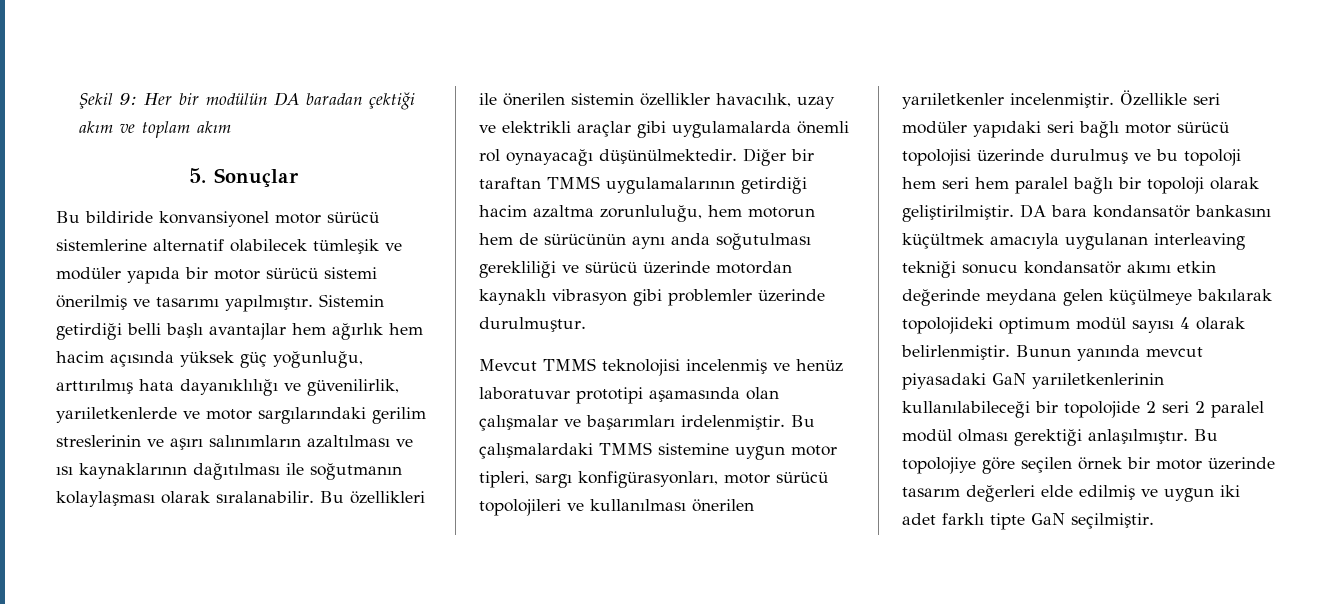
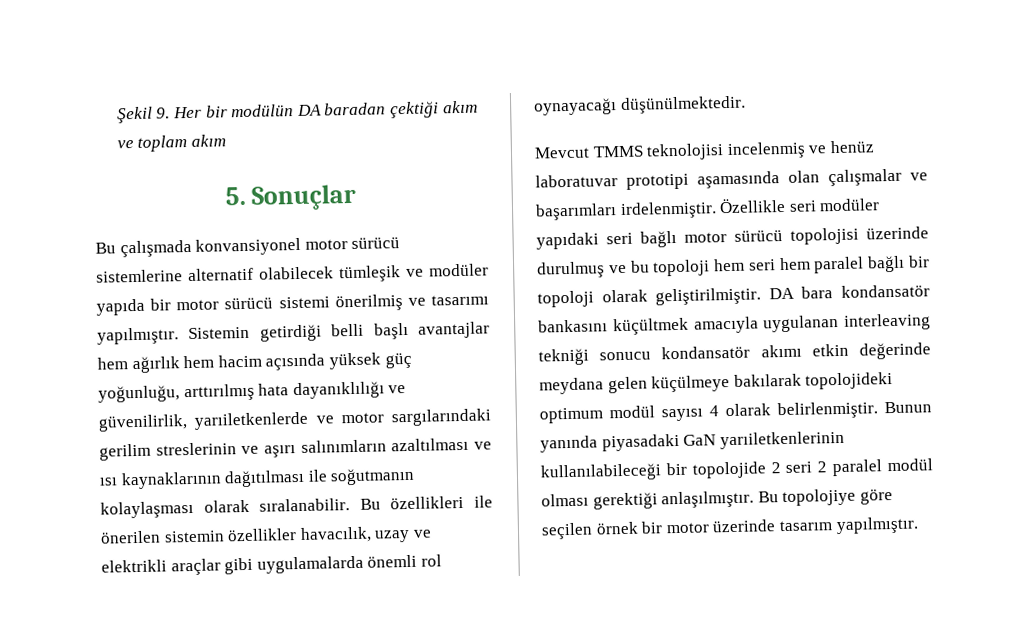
[120,93,138,105] 9: -> [156,107,171,119] 9.
[85,211,153,223] bildiride -> [119,239,192,258] çalışmada
[742,148,814,166] [479,176,807,194] [479,205,815,222] [479,233,811,250] [479,261,792,278] [479,289,825,306] [479,317,586,332] Diğer bir taraftan TMMS uygulamalarının getirdiği hacim azaltma zorunluluğu, hem motorun hem de sürücünün aynı anda soğutulması gerekliliği ve sürücü üzerinde motordan kaynaklı vibrasyon gibi problemler üzerinde durulmuştur. -> (746, 104) none
[790,415,815,427] [479,442,837,460] [479,471,829,488] [479,499,754,516] [902,93,1114,109] Bu çalışmalardaki TMMS sistemine uygun motor tipleri, sargı konfigürasyonları, motor sürücü topolojileri ve kullanılması önerilen yarıiletkenler incelenmiştir. -> (717, 210) none
[1145,347,1203,357] mevcut -> (598, 444) none
[966,485,1240,502] [902,513,1154,530] değerleri elde edilmiş ve uygun iki adet farklı tipte GaN seçilmiştir. -> [835,516,919,535] yapılmıştır.

